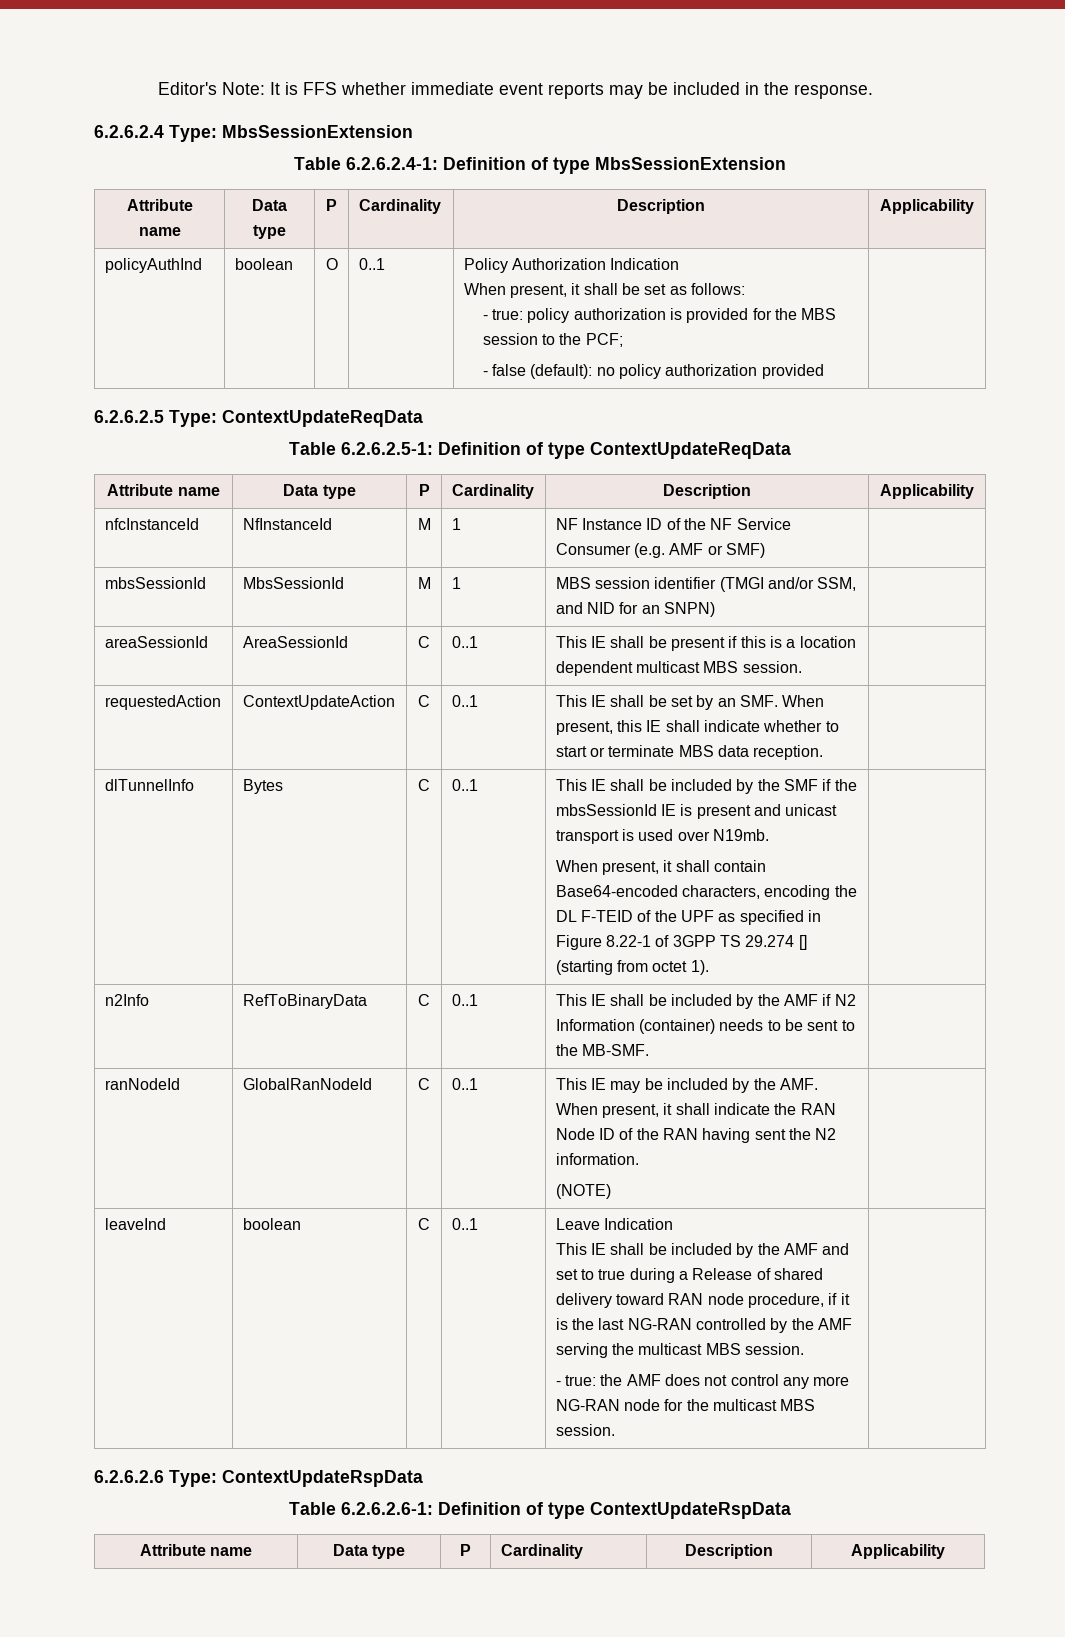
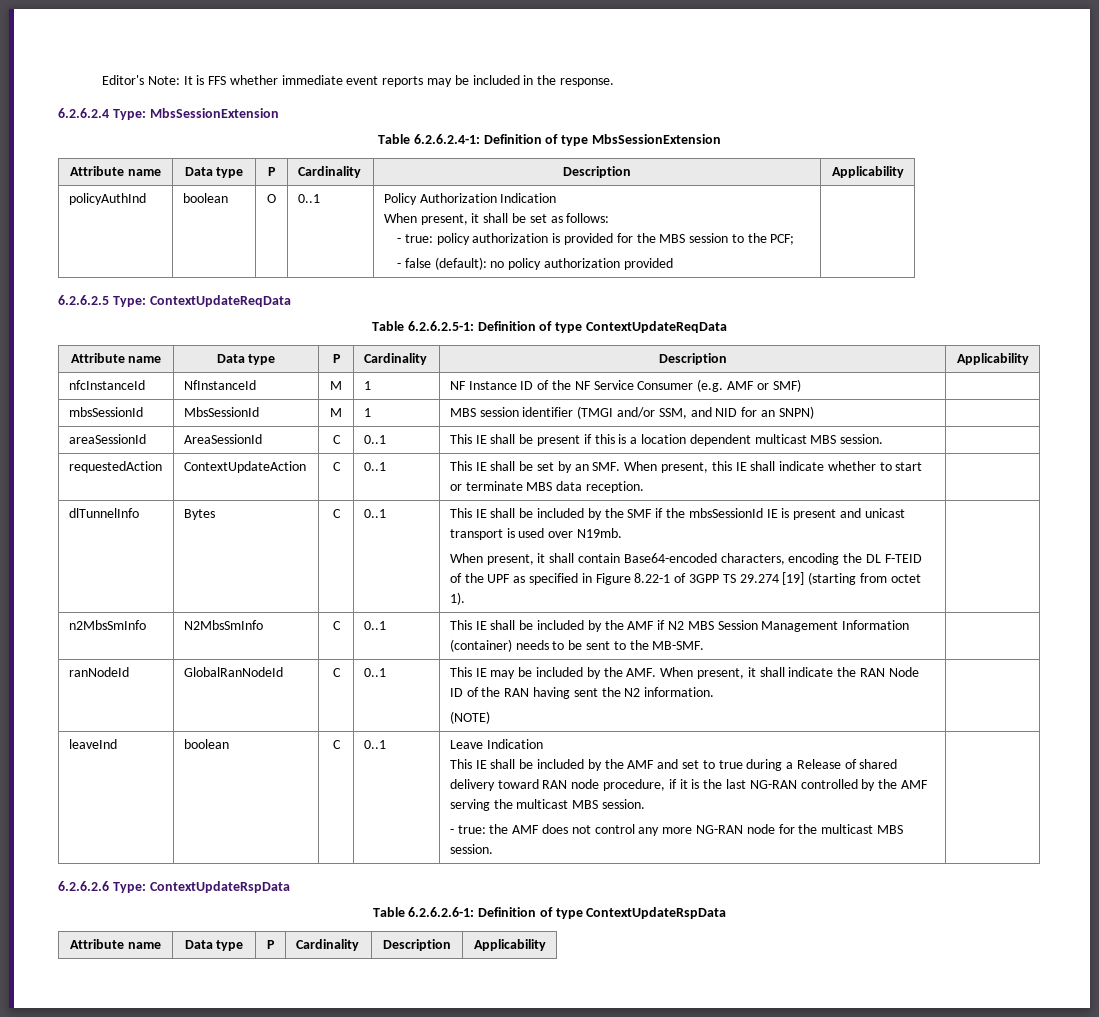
[798,935,807,950] [] -> [782,572,805,585] [19]
[104,994,149,1006] [242,994,367,1009] n2Info | RefToBinaryData -> [68,620,146,630] [183,620,263,630] n2MbsSmInfo | N2MbsSmInfo
(856, 1000) none -> [687,620,839,632] MBS Session Management

